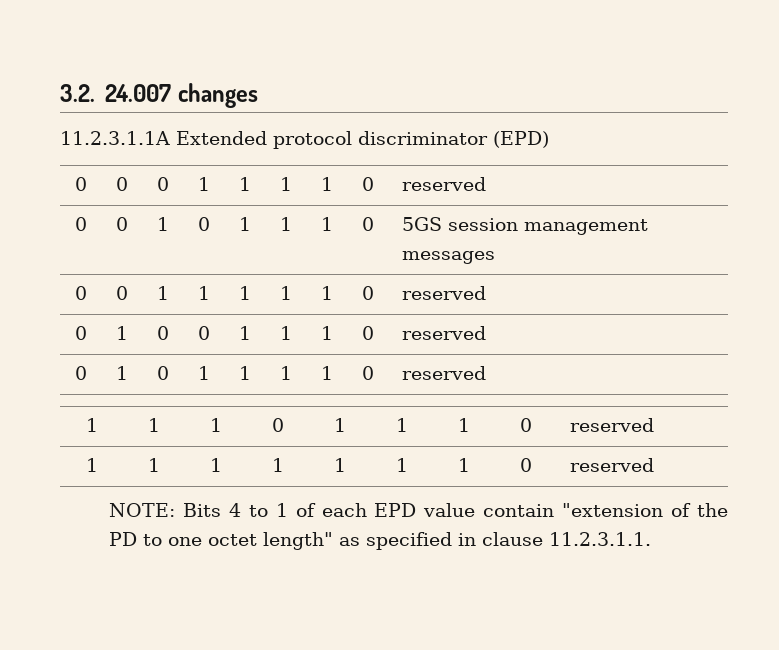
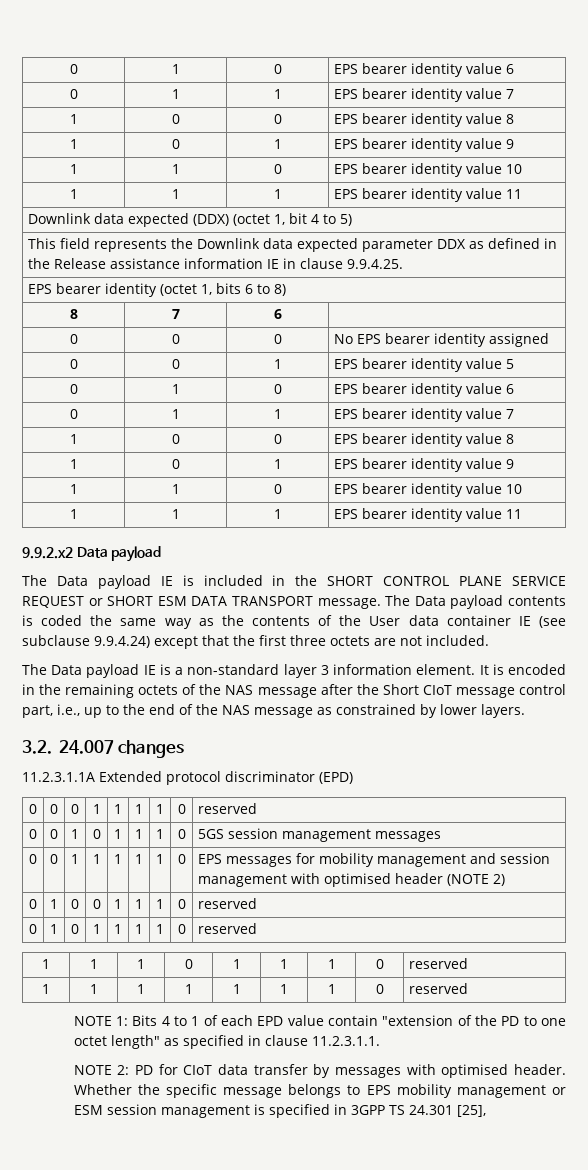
(60, 93) none -> [69,64,78,74] [171,64,180,74] [273,64,282,74] [334,63,515,77] [69,89,78,99] [171,89,180,99] [273,89,282,99] [334,88,515,102] [69,114,78,124] [171,114,180,124] [273,114,282,124] [334,113,515,127] [69,139,78,149] [171,139,180,149] [273,139,282,149] [334,138,515,152] [69,164,78,174] [171,164,180,174] [273,164,282,174] [334,163,523,177] [69,189,78,199] [171,189,180,199] [273,189,282,199] [334,188,523,202] [28,213,353,227] [28,238,558,252] [28,258,404,269] [28,283,287,297] [69,309,78,319] [171,309,180,319] [273,309,282,319] [69,334,78,344] [171,334,180,344] [273,334,282,344] [334,333,550,347] [69,359,78,369] [171,359,180,369] [273,359,282,369] [334,358,515,372] [69,384,78,394] [171,384,180,394] [273,384,282,394] [334,383,515,397] [69,409,78,419] [171,409,180,419] [273,409,282,419] [334,408,515,422] [69,434,78,444] [171,434,180,444] [273,434,282,444] [334,433,515,447] [69,459,78,469] [171,459,180,469] [273,459,282,469] [334,458,515,472] [69,484,78,494] [171,484,180,494] [273,484,282,494] [334,483,523,497] [69,509,78,519] [171,509,180,519] [273,509,282,519] [334,508,523,522] [22,546,162,562] [22,575,567,589] [22,595,566,609] [22,615,567,629] [22,635,489,649] [22,664,566,678] [22,684,566,698] [22,704,525,718] 0 | 1 | 0 | EPS bearer identity value 6 // 0 | 1 | 1 | EPS bearer identity value 7 // 1 | 0 | 0 | EPS bearer identity value 8 // 1 | 0 | 1 | EPS bearer identity value 9 // 1 | 1 | 0 | EPS bearer identity value 10 // 1 | 1 | 1 | EPS bearer identity value 11 // Downlink data expected (DDX) (octet 1, bit 4 to 5) // This field represents the Downlink data expected parameter DDX as defined in the Release assistance information IE in clause 9.9.4.25. // EPS bearer identity (octet 1, bits 6 to 8) // 8 | 7 | 6 | // 0 | 0 | 0 | No EPS bearer identity assigned // 0 | 0 | 1 | EPS bearer identity value 5 // 0 | 1 | 0 | EPS bearer identity value 6 // 0 | 1 | 1 | EPS bearer identity value 7 // 1 | 0 | 0 | EPS bearer identity value 8 // 1 | 0 | 1 | EPS bearer identity value 9 // 1 | 1 | 0 | EPS bearer identity value 10 // 1 | 1 | 1 | EPS bearer identity value 11 // 9.9.2.x2 Data payload // The Data payload IE is included in the SHORT CONTROL PLANE SERVICE REQUEST or SHORT ESM DATA TRANSPORT message. The Data payload contents is coded the same way as the contents of the User data container IE (see subclause 9.9.4.24) except that the first three octets are not included. // The Data payload IE is a non-standard layer 3 information element. It is encoded in the remaining octets of the NAS message after the Short CIoT message control part, i.e., up to the end of the NAS message as constrained by lower layers. //
[402,286,487,300] reserved -> [198,853,551,867] [198,873,506,887] EPS messages for mobility management and session management with optimised header (NOTE 2)
[109,503,176,517] NOTE: -> [73,1016,129,1026] NOTE 1:
(652, 539) none -> [73,1064,566,1078] [73,1084,566,1098] [73,1104,486,1118] // NOTE 2: PD for CIoT data transfer by messages with optimised header. Whether the specific message belongs to EPS mobility management or ESM session management is specified in 3GPP TS 24.301 [25],

